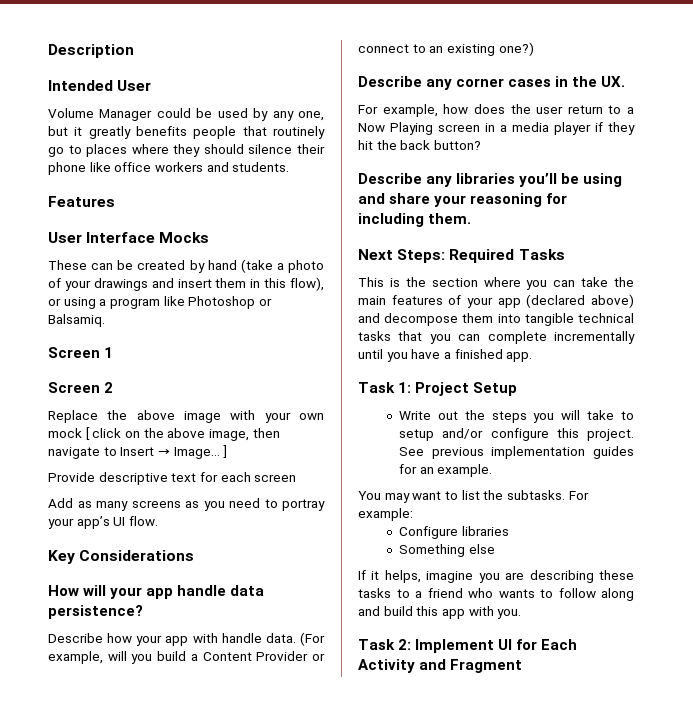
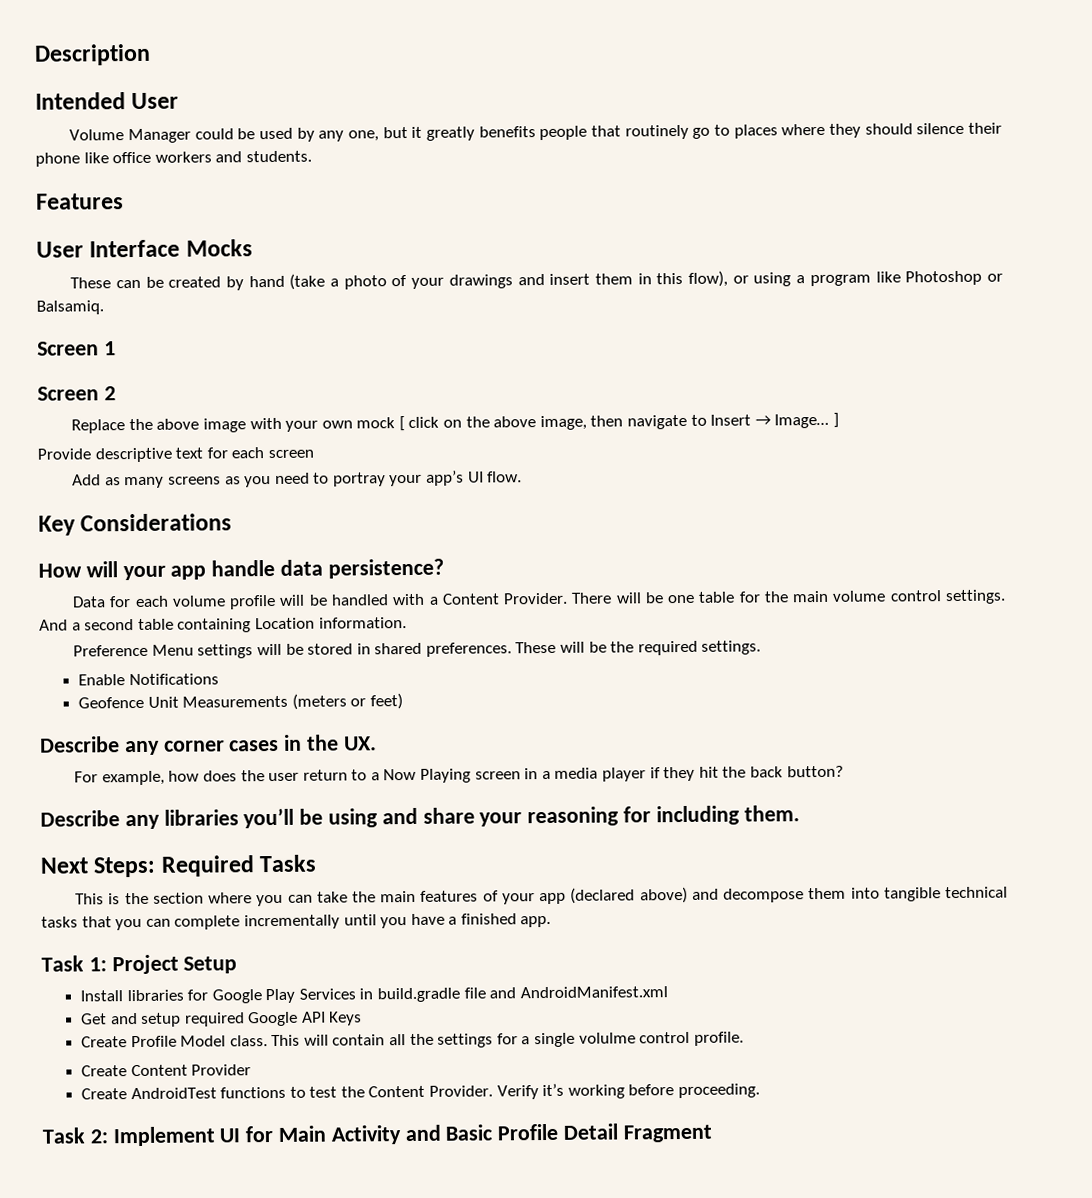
[48,632,325,646] [48,651,326,664] [358,42,534,56] Describe how your app with handle data. (For example, will you build a Content Provider or connect to an existing one?) -> [72,589,1007,610] [39,617,407,633] [73,640,762,659] [77,673,219,686] [77,693,403,710] Data for each volume profile will be handled with a Content Provider. There will be one table for the main volume control settings. And a second table containing Location information. // Preference Menu settings will be stored in shared preferences. These will be the required settings. // Enable Notifications // Geofence Unit Measurements (meters or feet)
[399,410,634,423] [399,428,634,441] [399,446,634,459] [399,464,493,477] [358,490,589,503] [358,508,413,521] [399,526,509,539] [399,544,495,557] [358,570,634,583] [358,588,634,601] [358,606,522,619] Write out the steps you will take to setup and/or configure this project. See previous implementation guides for an example. // You may want to list the subtasks. For example: // Configure libraries // Something else // If it helps, imagine you are describing these tasks to a friend who wants to follow along and build this app with you. -> [79,986,668,1004] [80,1011,363,1027] [80,1031,744,1048] [80,1064,252,1077] [80,1083,761,1100] Install libraries for Google Play Services in build.gradle file and AndroidManifest.xml // Get and setup required Google API Keys // Create Profile Model class. This will contain all the settings for a single volulme control profile. // Create Content Provider // Create AndroidTest functions to test the Content Provider. Verify it’s working before proceeding.
[541,639,578,650] Each -> [278,1125,327,1142] Main
(447, 664) none -> [445,1123,619,1141] Basic Profile Detail

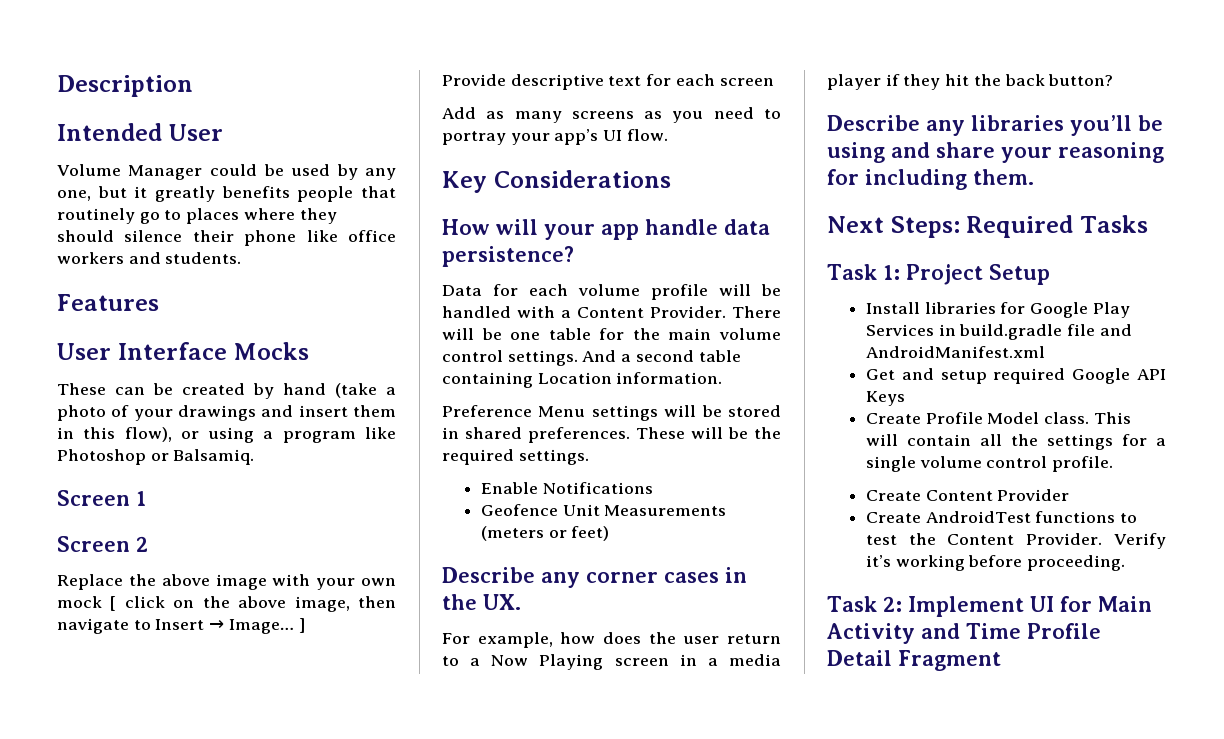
[75,886,1008,907] [41,913,552,931] // This is the section where you can take the main features of your app (declared above) and decompose them into tangible technical tasks that you can complete incrementally until you have a finished app. -> (1148, 224) none
[578,1032,636,1044] volulme -> [919,456,982,468] volume
[445,1124,493,1141] Basic -> [966,623,1021,639] Time

